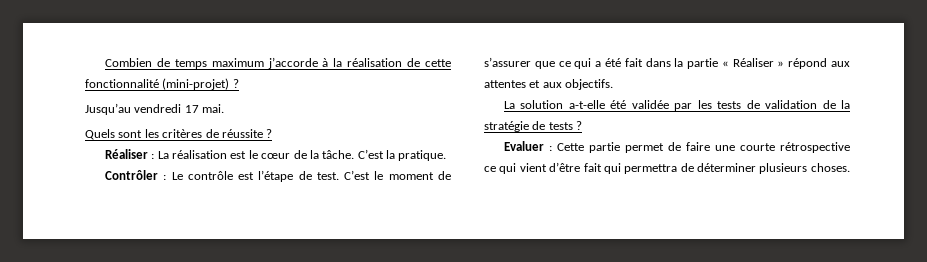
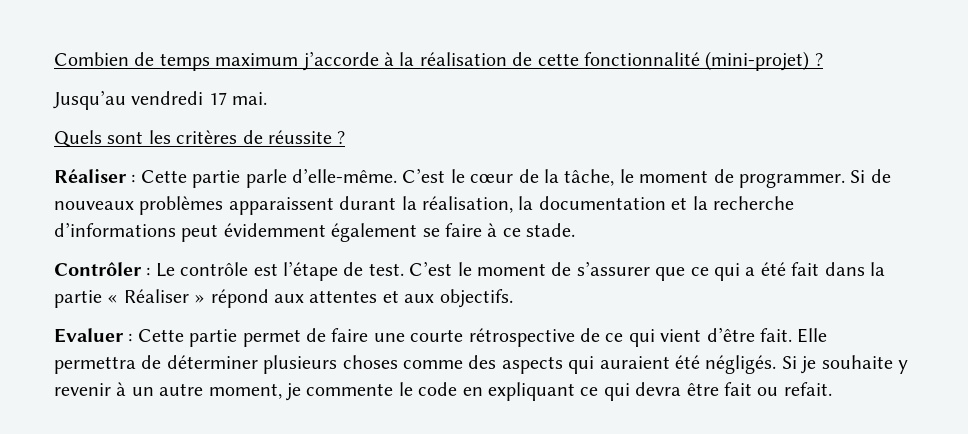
[157,149,447,161] La réalisation est le cœur de la tâche. C’est la pratique. -> [140,168,891,188] [54,196,794,215] [54,222,576,242] Cette partie parle d’elle-même. C’est le cœur de la tâche, le moment de programmer. Si de nouveaux problèmes apparaissent durant la réalisation, la documentation et la recherche d’informations peut évidemment également se faire à ce stade.
[503,100,850,111] [484,121,583,132] // La solution a-t-elle été validée par les tests de validation de la stratégie de tests ? -> (513, 298) none
(850, 147) none -> [579,328,600,342] de
[583,163,621,174] fait qui -> [759,328,828,343] fait. Elle
[810,163,850,172] choses. -> [342,355,908,374] [54,382,832,401] choses comme des aspects qui auraient été négligés. Si je souhaite y revenir à un autre moment, je commente le code en expliquant ce qui devra être fait ou refait.

